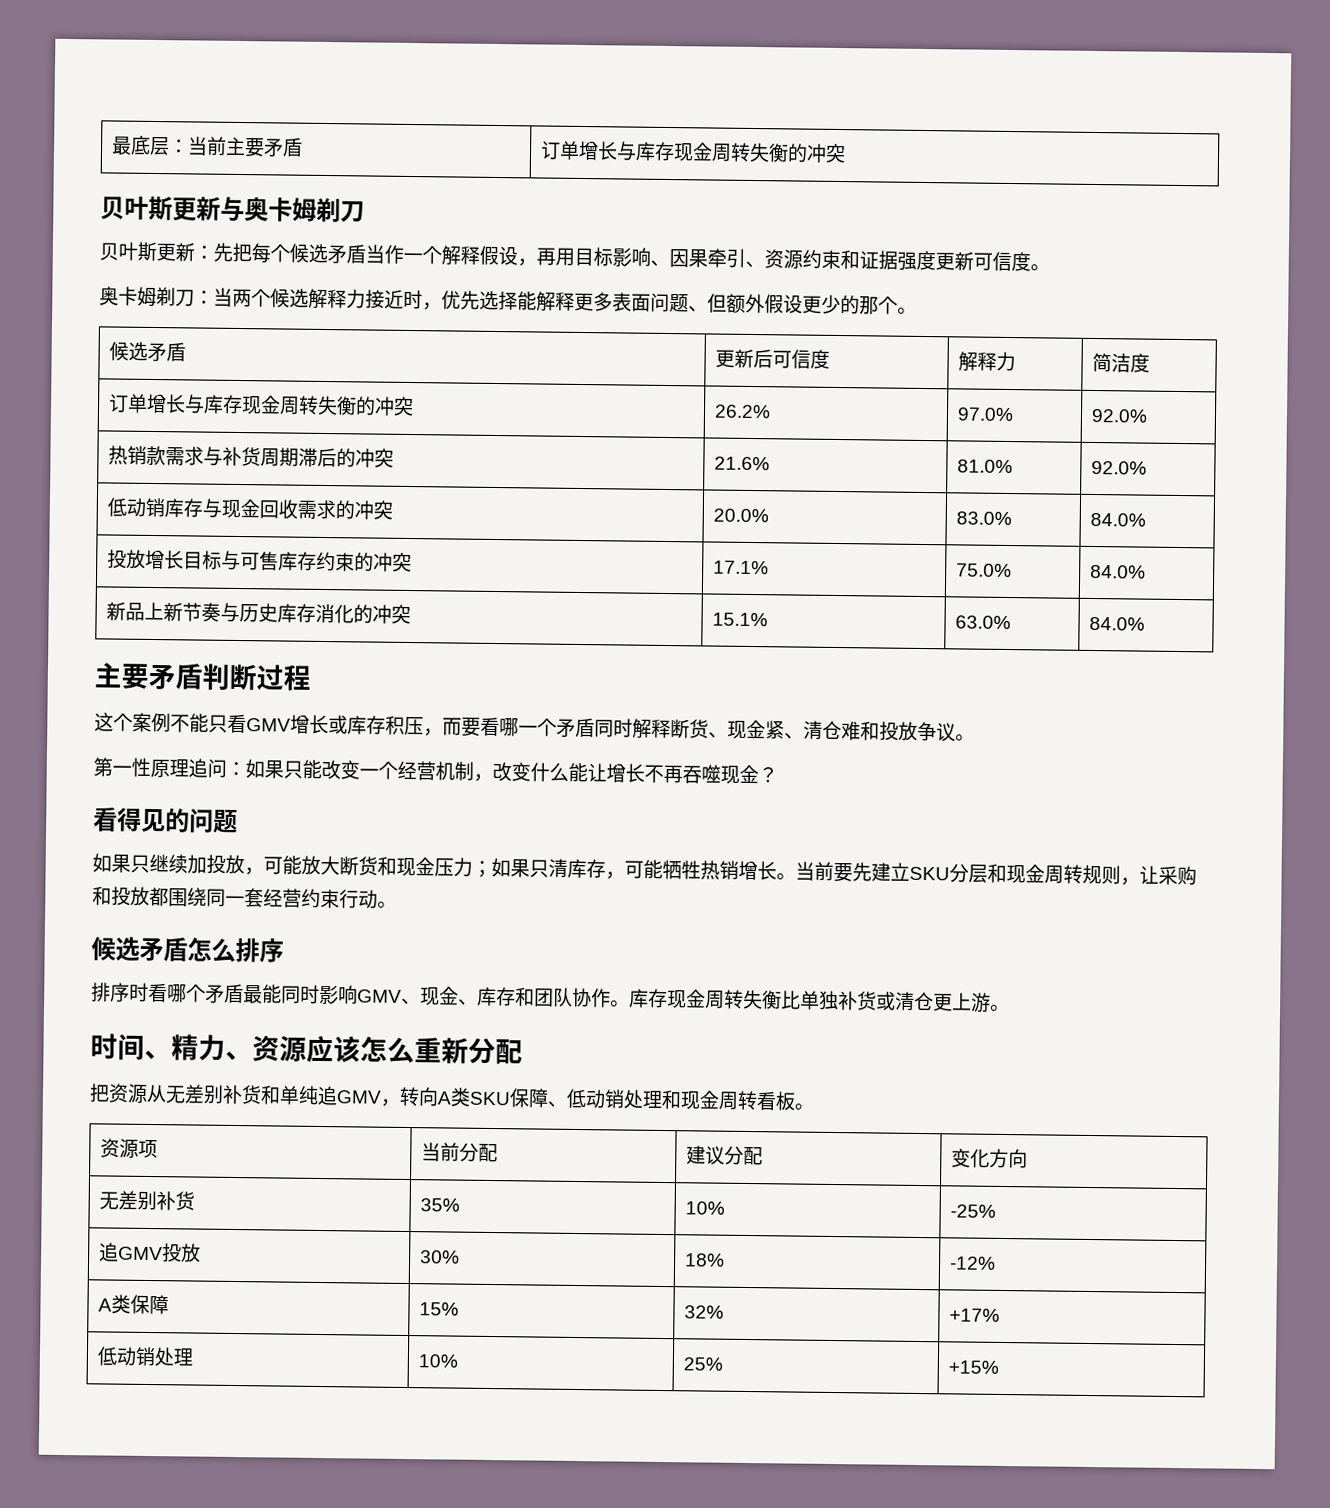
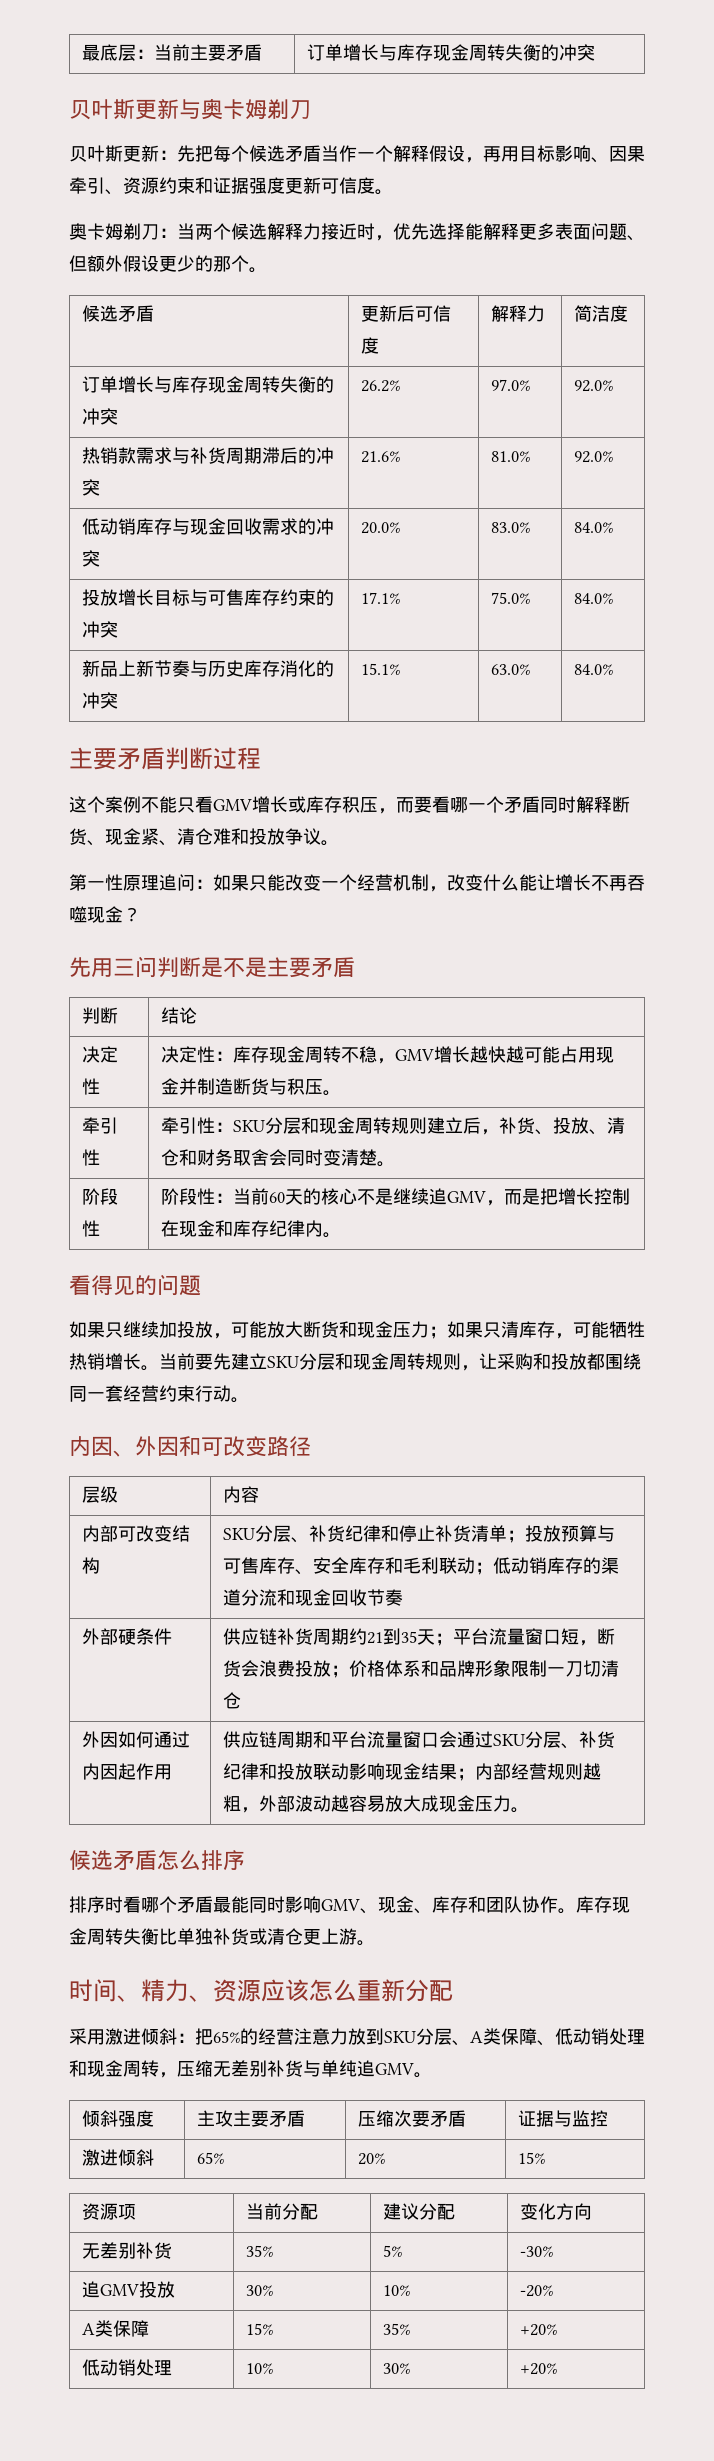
(778, 775) none -> [69,956,355,978] [82,1007,119,1024] [161,1007,198,1024] [82,1046,119,1063] [82,1078,101,1095] [161,1046,615,1064] [161,1078,342,1096] [82,1117,119,1134] [82,1149,101,1166] [161,1117,626,1135] [161,1149,396,1167] [82,1188,119,1205] [82,1220,101,1237] [161,1188,631,1206] [161,1220,342,1238] // 先用三问判断是不是主要矛盾 // 判断 | 结论 // 决定性 | 决定性：库存现金周转不稳，GMV增长越快越可能占用现金并制造断货与积压。 // 牵引性 | 牵引性：SKU分层和现金周转规则建立后，补货、投放、清仓和财务取舍会同时变清楚。 // 阶段性 | 阶段性：当前60天的核心不是继续追GMV，而是把增长控制在现金和库存纪律内。
(397, 904) none -> [69,1436,311,1457] [82,1486,119,1503] [223,1486,260,1503] [82,1525,191,1542] [82,1557,101,1574] [223,1525,616,1543] [223,1557,620,1575] [223,1589,404,1606] [82,1628,173,1645] [223,1628,616,1646] [223,1660,620,1678] [223,1692,242,1709] [82,1731,191,1748] [82,1763,173,1780] [223,1731,616,1749] [223,1763,602,1781] [223,1795,530,1813] // 内因、外因和可改变路径 // 层级 | 内容 // 内部可改变结构 | SKU分层、补货纪律和停止补货清单；投放预算与可售库存、安全库存和毛利联动；低动销库存的渠道分流和现金回收节奏 // 外部硬条件 | 供应链补货周期约21到35天；平台流量窗口短，断货会浪费投放；价格体系和品牌形象限制一刀切清仓 // 外因如何通过内因起作用 | 供应链周期和平台流量窗口会通过SKU分层、补货纪律和投放联动影响现金结果；内部经营规则越粗，外部波动越容易放大成现金压力。
[89,1083,511,1107] 把资源从无差别补货和单纯追GMV，转向A类SKU -> [69,2028,501,2046] 采用激进倾斜：把65%的经营注意力放到SKU分层、A类
[756,1091,814,1111] 看板。 -> [159,2060,432,2078] [82,2110,155,2127] [197,2110,306,2127] [358,2110,467,2127] [518,2110,609,2127] [82,2149,155,2166] [197,2152,225,2164] [358,2153,386,2165] [518,2152,546,2164] ，压缩无差别补货与单纯追GMV。 // 倾斜强度 | 主攻主要矛盾 | 压缩次要矛盾 | 证据与监控 // 激进倾斜 | 65% | 20% | 15%
[685,1201,726,1215] [950,1204,997,1218] 10% | -25% -> [383,2245,403,2257] [520,2246,554,2257] 5% | -30%
[685,1253,726,1267] [949,1256,997,1270] 18% | -12% -> [383,2285,411,2296] [520,2285,554,2297] 10% | -20%
[684,1305,725,1319] [949,1308,1001,1322] 32% | +17% -> [383,2323,411,2335] [520,2324,558,2336] 35% | +20%
[683,1357,724,1371] [948,1360,1000,1374] 25% | +15% -> [383,2363,411,2374] [520,2363,558,2375] 30% | +20%

